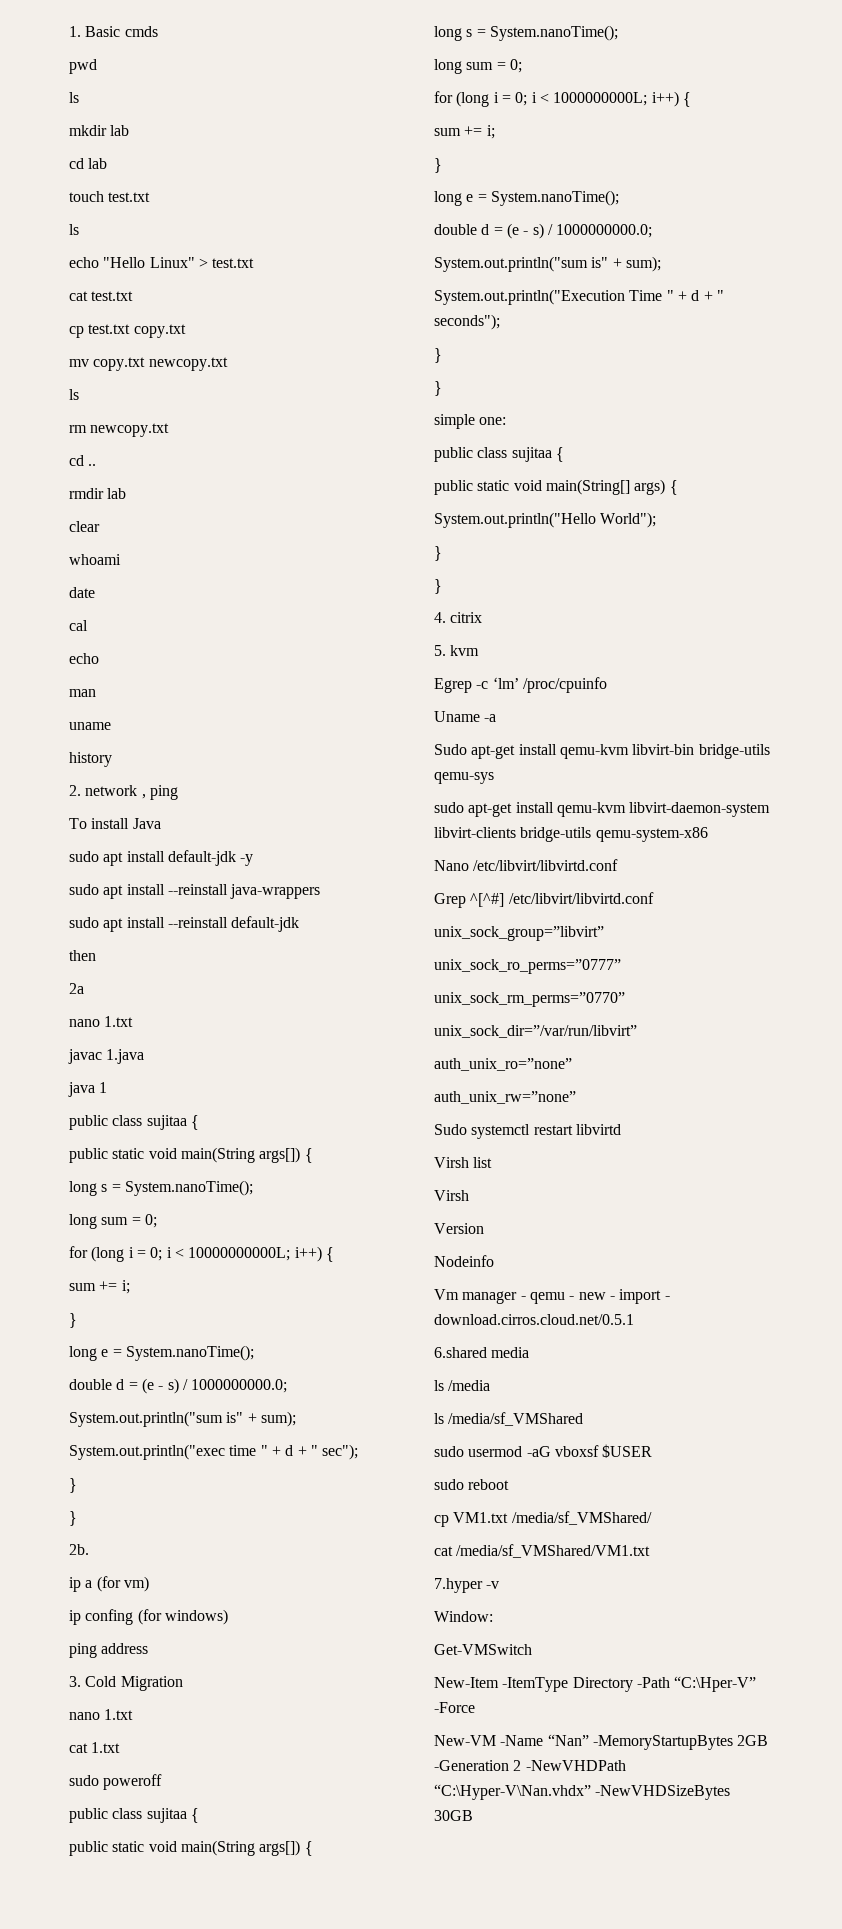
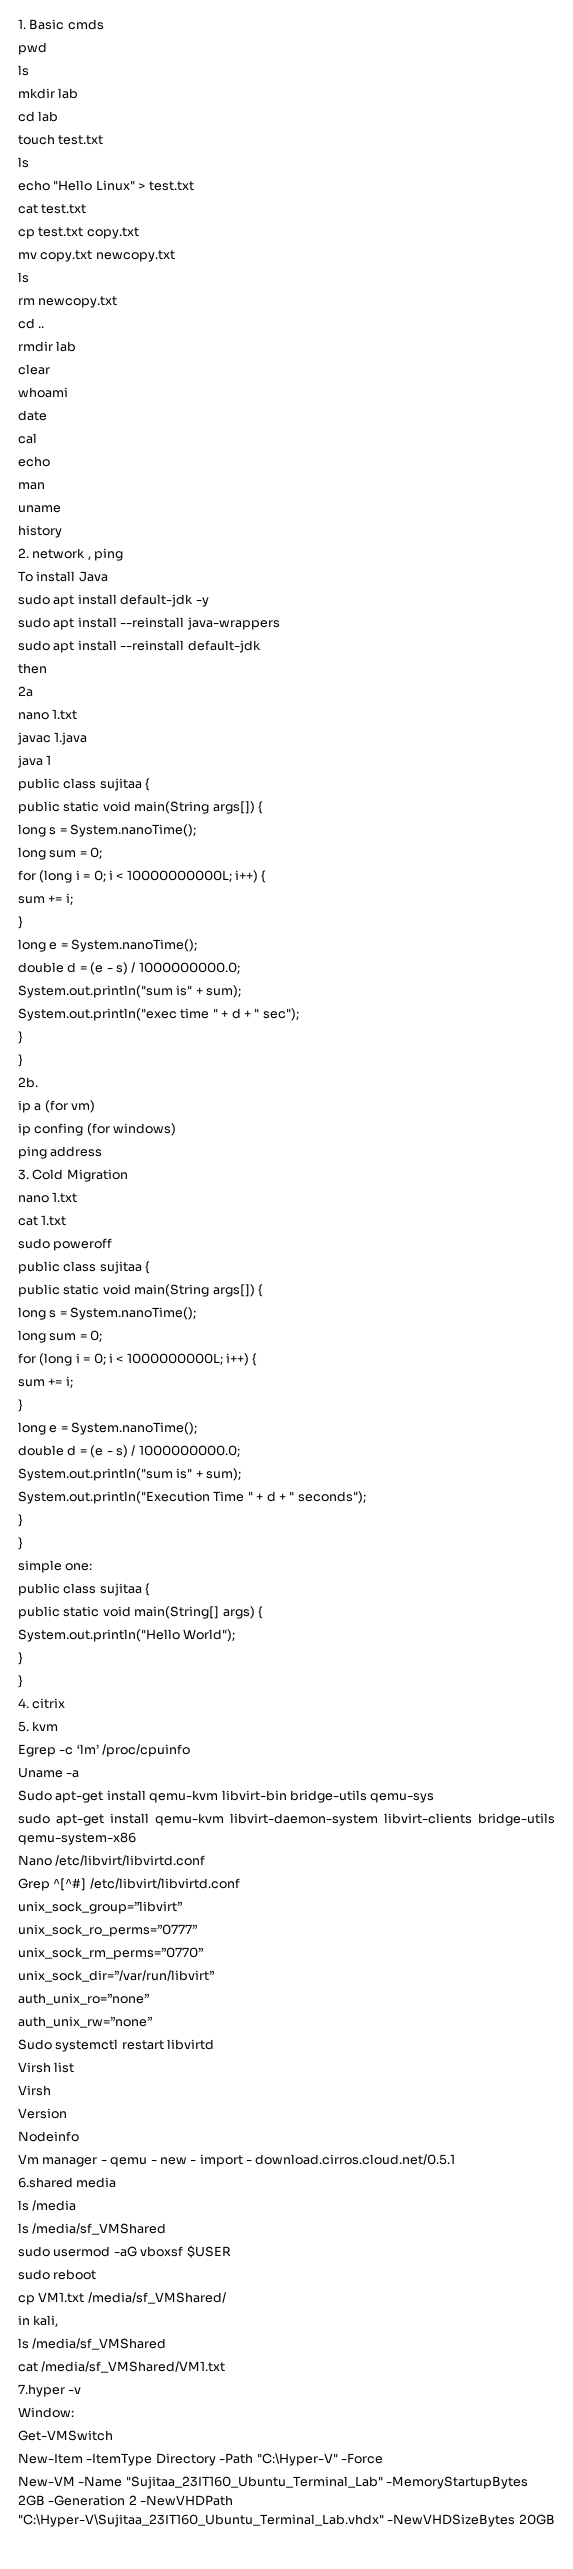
(652, 1518) none -> [18,2315,59,2327] [18,2338,167,2350] // in kali, // ls /media/sf_VMShared
[674,1676,757,1692] “C:\Hper-V” -> [256,2453,338,2466] "C:\Hyper-V"
[547,1734,589,1746] “Nan” -> [125,2476,383,2489] "Sujitaa_23IT160_Ubuntu_Terminal_Lab"
[434,1784,731,1800] [434,1810,473,1821] “C:\Hyper-V\Nan.vhdx” -NewVHDSizeBytes 30GB -> [18,2514,555,2527] "C:\Hyper-V\Sujitaa_23IT160_Ubuntu_Terminal_Lab.vhdx" -NewVHDSizeBytes 20GB

